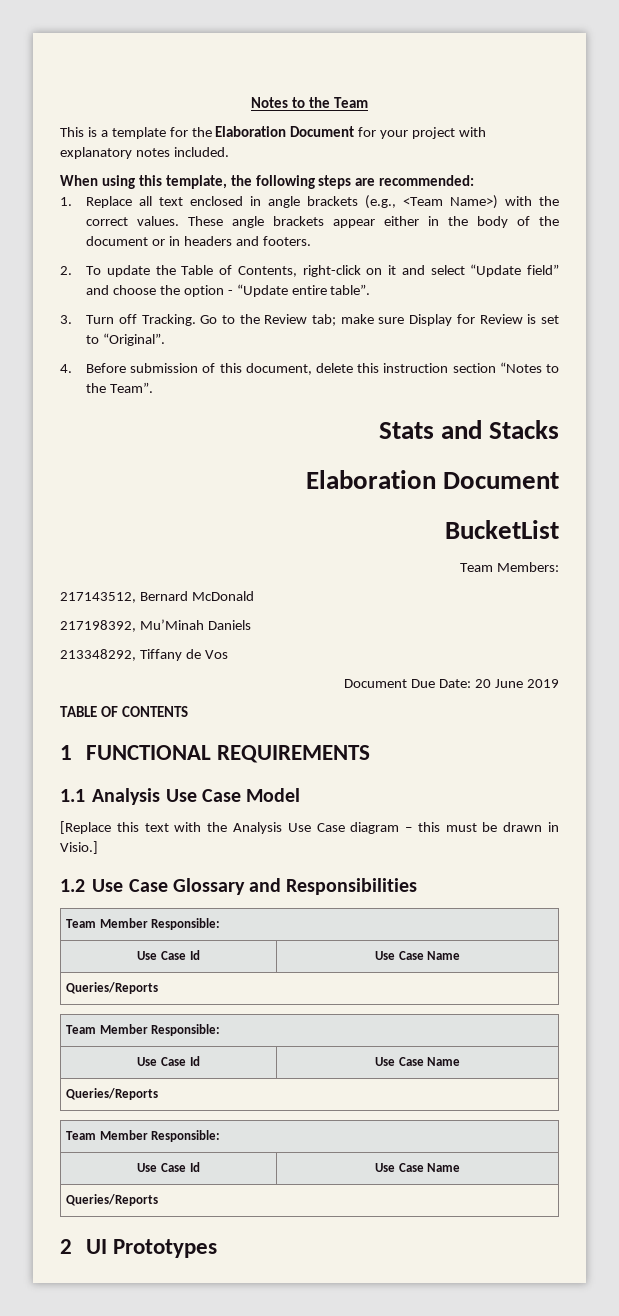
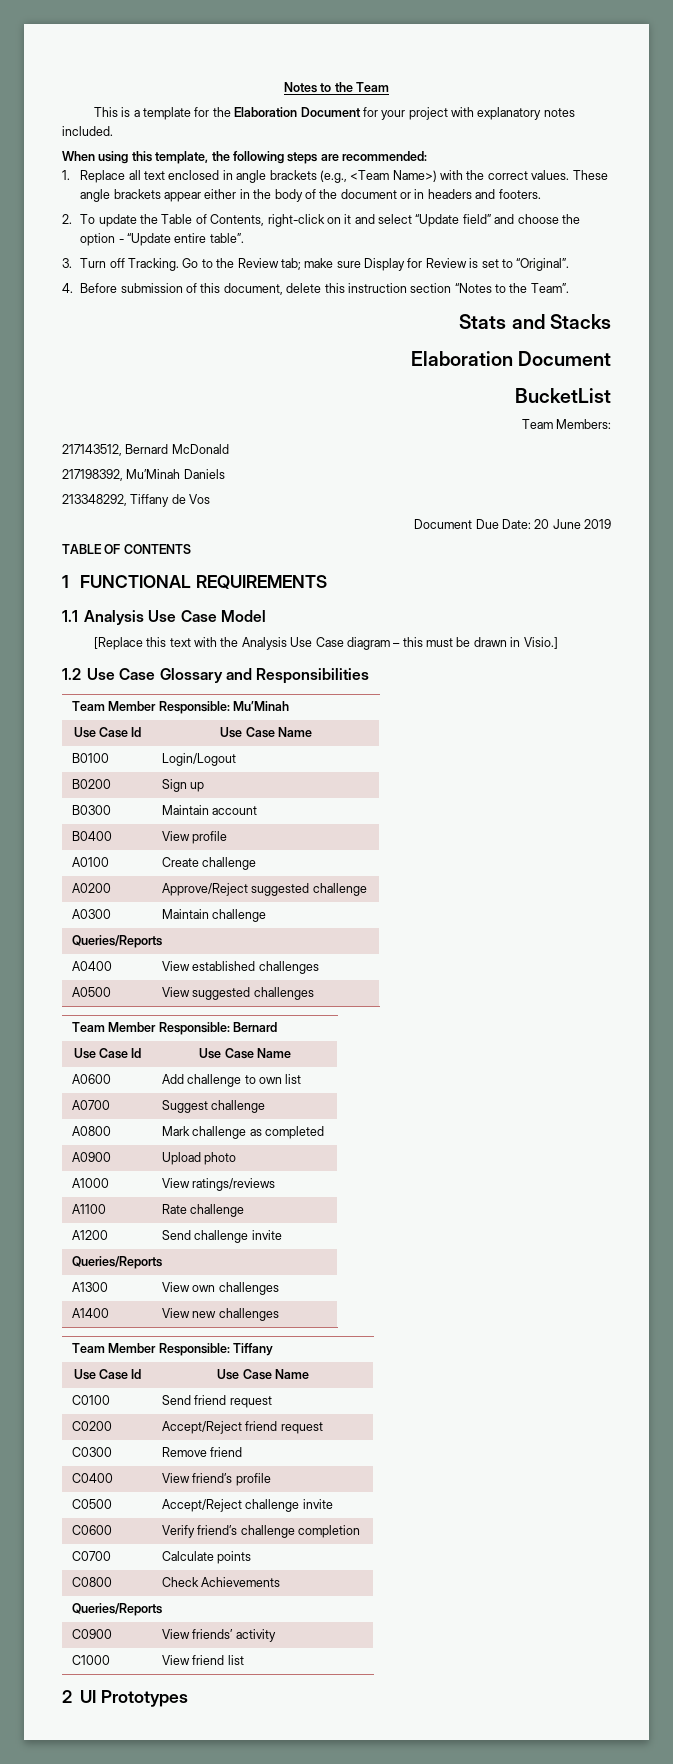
[137,950,200,960] [374,951,461,960] [66,982,159,994] [66,1024,221,1036] [137,1056,200,1066] [374,1057,461,1066] [66,1088,159,1100] [66,1130,221,1142] [137,1162,200,1172] [374,1163,461,1172] [66,1194,159,1206] // Use Case Id | Use Case Name // Queries/Reports // Team Member Responsible: // Use Case Id | Use Case Name // Queries/Reports // Team Member Responsible: // Use Case Id | Use Case Name // Queries/Reports -> [232,701,289,711] [73,727,142,738] [220,727,312,738] [71,753,109,763] [161,753,236,766] [71,779,111,789] [161,779,205,792] [71,805,111,815] [161,805,258,815] [71,831,112,841] [161,831,228,844] [71,857,109,867] [161,857,257,870] [71,883,111,893] [161,883,367,896] [71,909,111,919] [161,909,267,922] [71,935,162,948] [71,961,112,971] [161,961,319,974] [71,987,111,997] [161,987,314,1000] [71,1022,277,1035] [73,1048,142,1059] [199,1048,291,1059] [71,1074,111,1084] [161,1074,302,1087] [71,1100,110,1110] [161,1100,266,1113] [71,1126,111,1136] [161,1126,324,1139] [71,1152,111,1162] [161,1152,237,1165] [71,1178,109,1188] [161,1178,276,1191] [71,1204,106,1214] [161,1204,245,1217] [71,1230,108,1240] [161,1230,282,1243] [71,1256,162,1269] [71,1282,108,1292] [161,1282,279,1295] [71,1308,109,1318] [161,1308,279,1321] [71,1343,273,1356] [73,1369,142,1380] [217,1369,309,1380] [71,1395,110,1405] [161,1395,272,1408] [71,1421,112,1431] [161,1421,323,1434] [71,1447,112,1457] [161,1447,243,1457] [71,1473,113,1483] [161,1473,271,1486] [71,1499,112,1509] [161,1499,333,1512] [71,1525,112,1535] [161,1525,360,1538] [71,1551,111,1561] [161,1551,252,1564] [71,1577,112,1587] [161,1577,281,1587] [71,1603,162,1616] [71,1629,112,1639] [161,1629,276,1642] [71,1655,110,1665] [161,1655,244,1665] Mu’Minah // Use Case Id | Use Case Name // B0100 | Login/Logout // B0200 | Sign up // B0300 | Maintain account // B0400 | View profile // A0100 | Create challenge // A0200 | Approve/Reject suggested challenge // A0300 | Maintain challenge // Queries/Reports // A0400 | View established challenges // A0500 | View suggested challenges // Team Member Responsible: Bernard // Use Case Id | Use Case Name // A0600 | Add challenge to own list // A0700 | Suggest challenge // A0800 | Mark challenge as completed // A0900 | Upload photo // A1000 | View ratings/reviews // A1100 | Rate challenge // A1200 | Send challenge invite // Queries/Reports // A1300 | View own challenges // A1400 | View new challenges // Team Member Responsible: Tiffany // Use Case Id | Use Case Name // C0100 | Send friend request // C0200 | Accept/Reject friend request // C0300 | Remove friend // C0400 | View friend’s profile // C0500 | Accept/Reject challenge invite // C0600 | Verify friend’s challenge completion // C0700 | Calculate points // C0800 | Check Achievements // Queries/Reports // C0900 | View friends’ activity // C1000 | View friend list

